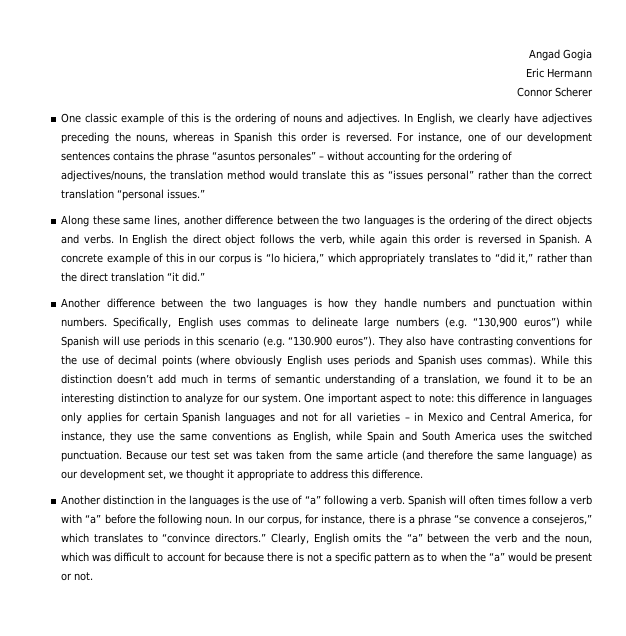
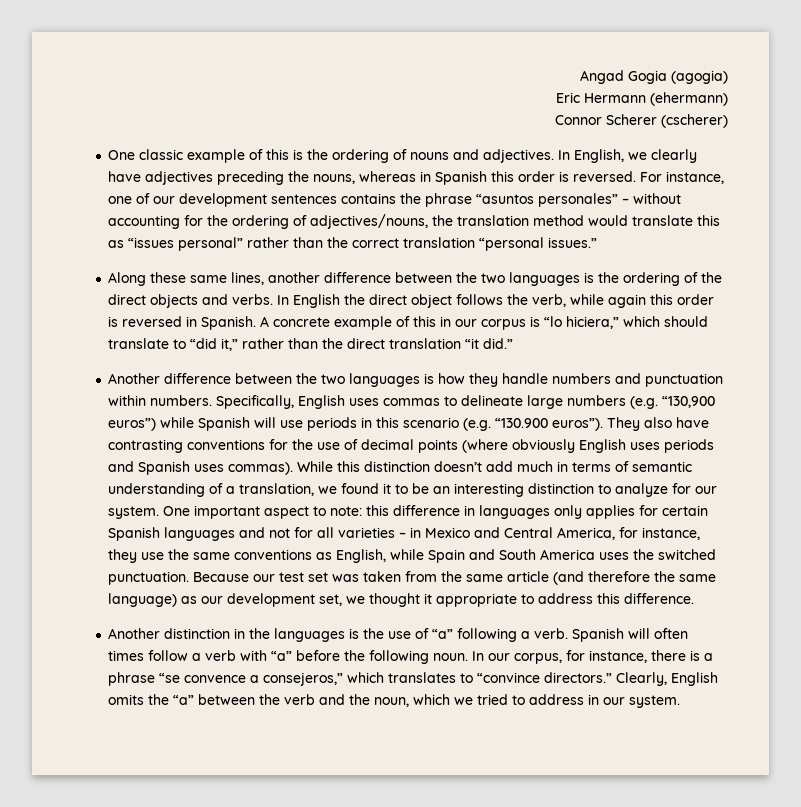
(592, 55) none -> [671,70,728,84] (agogia)
(592, 73) none -> [650,92,728,106] (ehermann)
(593, 92) none -> [661,114,728,128] (cscherer)
[359,253,478,265] appropriately translates -> [664,316,709,327] [108,338,170,349] should translate
[92,552,592,564] [61,572,94,581] was difficult to account for because there is not a specific pattern as to when the “a” would be present or not. -> [454,694,681,708] we tried to address in our system.

